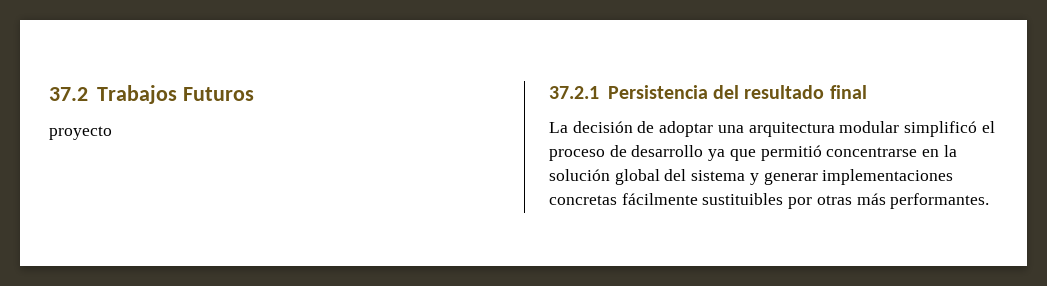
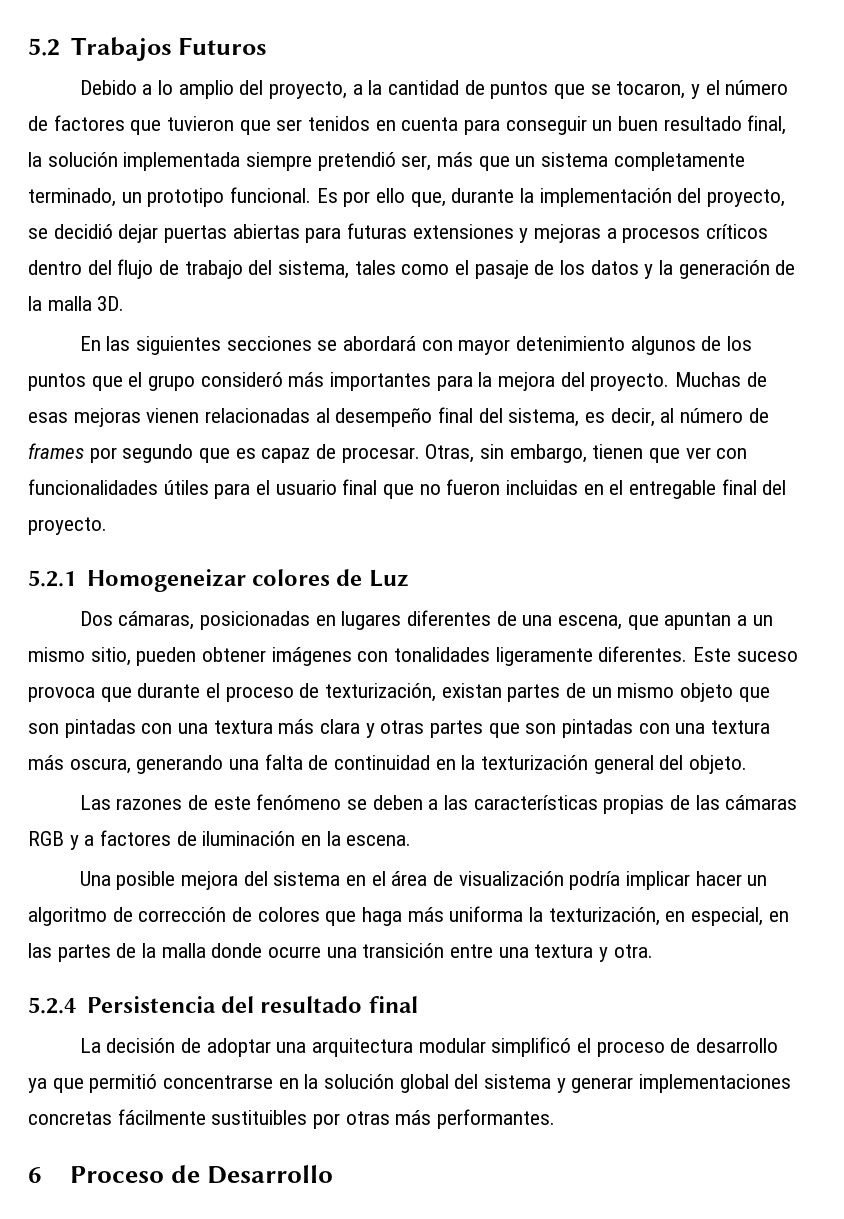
[49,87,88,101] 37.2 -> [28,38,60,56] 5.2
[49,126,112,140] [549,86,599,99] proyecto // 37.2.1 -> [79,80,789,99] [28,115,787,135] [28,152,745,171] [28,187,786,207] [28,223,769,243] [28,259,796,279] [28,296,125,311] [79,336,752,355] [28,372,767,391] [28,407,769,427] [28,443,748,463] [28,479,787,499] [28,517,107,535] [28,569,409,592] [79,610,773,630] [28,646,798,666] [28,683,770,702] [28,719,771,738] [28,754,748,774] [79,794,798,814] [28,830,412,850] [79,871,768,890] [28,906,789,926] [28,943,653,962] [28,997,76,1014] Debido a lo amplio del proyecto, a la cantidad de puntos que se tocaron, y el número de factores que tuvieron que ser tenidos en cuenta para conseguir un buen resultado final, la solución implementada siempre pretendió ser, más que un sistema completamente terminado, un prototipo funcional. Es por ello que, durante la implementación del proyecto, se decidió dejar puertas abiertas para futuras extensiones y mejoras a procesos críticos dentro del flujo de trabajo del sistema, tales como el pasaje de los datos y la generación de la malla 3D. // En las siguientes secciones se abordará con mayor detenimiento algunos de los puntos que el grupo consideró más importantes para la mejora del proyecto. Muchas de esas mejoras vienen relacionadas al desempeño final del sistema, es decir, al número de frames por segundo que es capaz de procesar. Otras, sin embargo, tienen que ver con funcionalidades útiles para el usuario final que no fueron incluidas en el entregable final del proyecto. // 5.2.1 Homogeneizar colores de Luz // Dos cámaras, posicionadas en lugares diferentes de una escena, que apuntan a un mismo sitio, pueden obtener imágenes con tonalidades ligeramente diferentes. Este suceso provoca que durante el proceso de texturización, existan partes de un mismo objeto que son pintadas con una textura más clara y otras partes que son pintadas con una textura más oscura, generando una falta de continuidad en la texturización general del objeto. // Las razones de este fenómeno se deben a las características propias de las cámaras RGB y a factores de iluminación en la escena. // Una posible mejora del sistema en el área de visualización podría implicar hacer un algoritmo de corrección de colores que haga más uniforma la texturización, en especial, en las partes de la malla donde ocurre una transición entre una textura y otra. // 5.2.4
(990, 201) none -> [28,1165,333,1184] // 6 Proceso de Desarrollo

